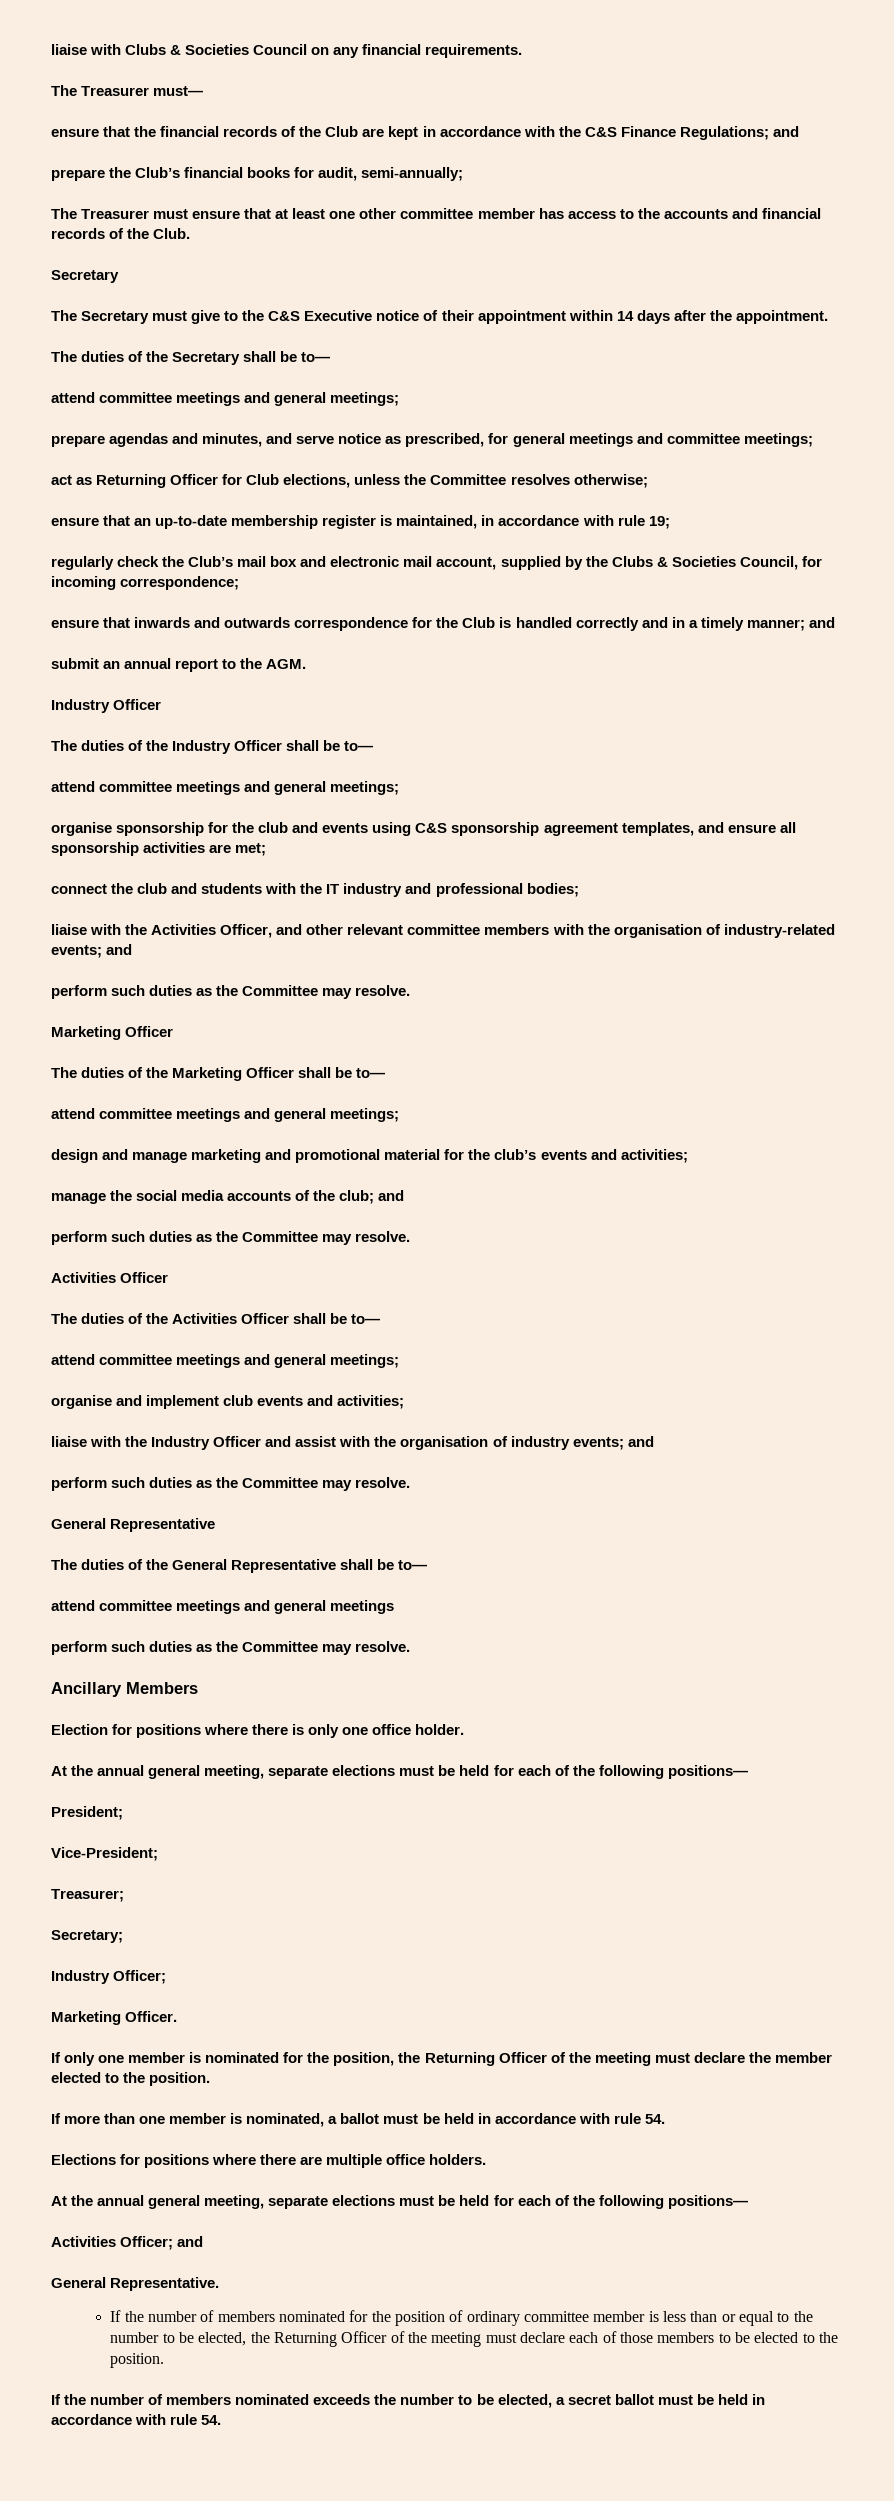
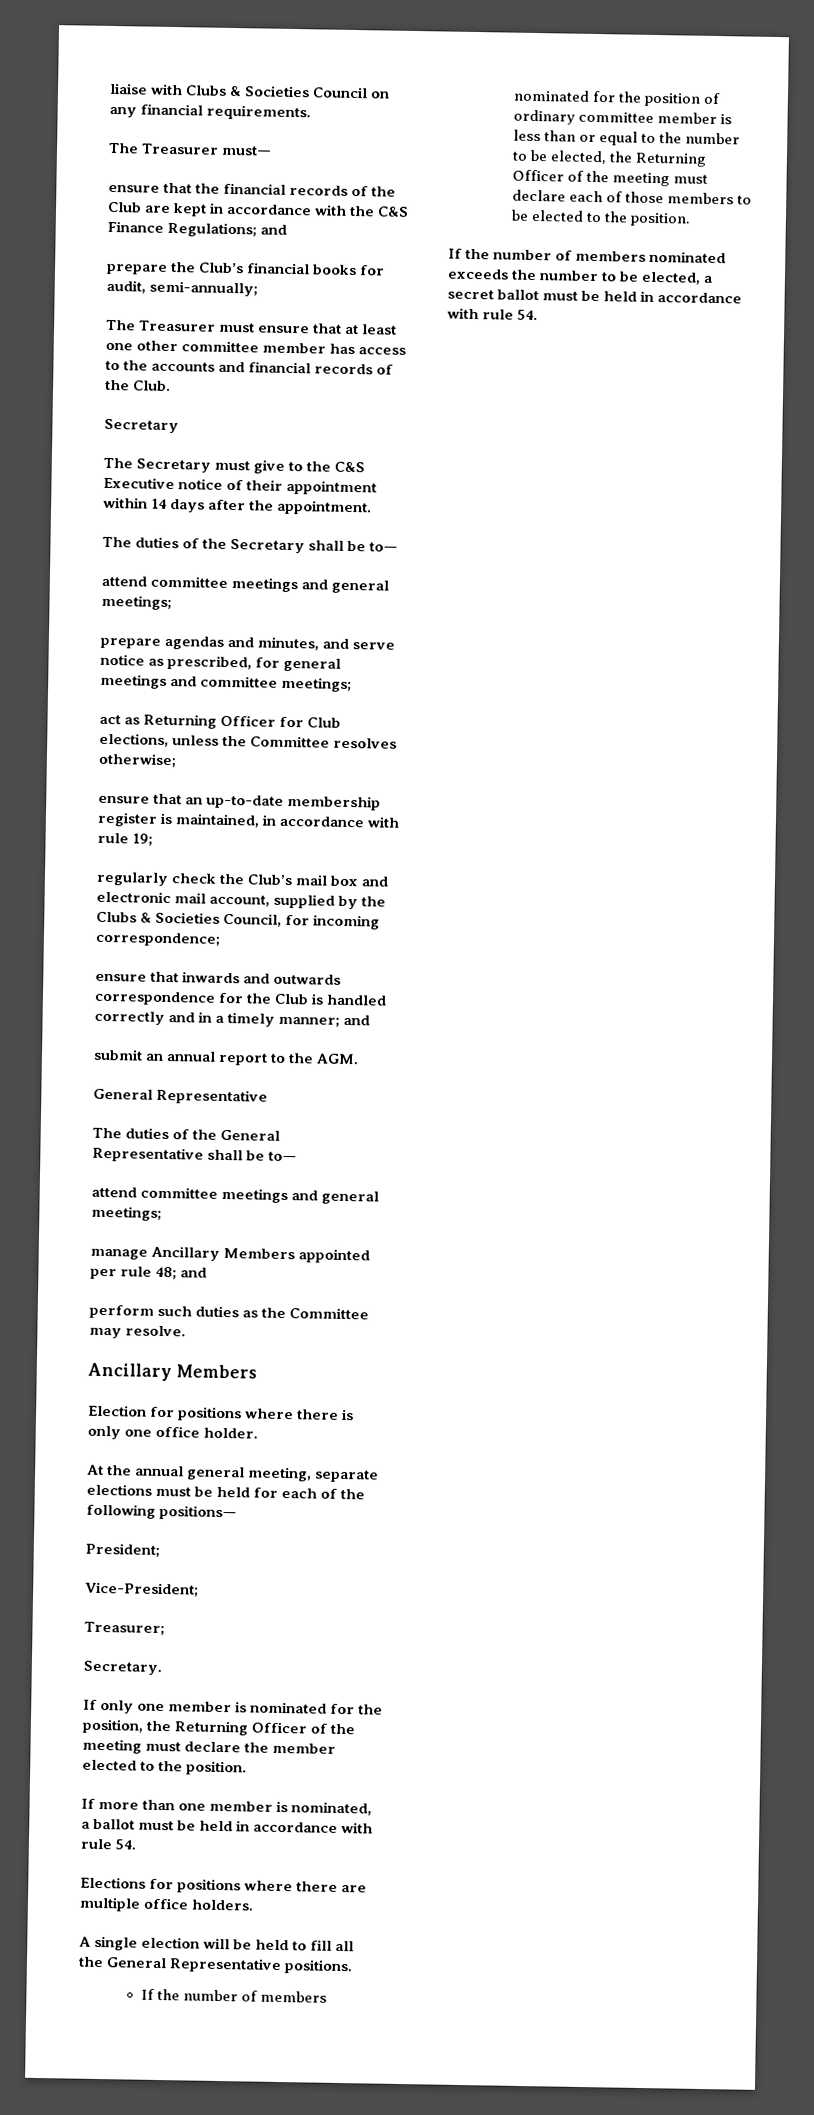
[51,699,162,713] [51,740,374,754] [51,781,400,795] [51,822,796,836] [51,842,267,856] [51,883,579,897] [51,924,835,938] [51,944,133,958] [51,985,411,999] [51,1026,174,1040] [51,1067,386,1081] [51,1108,400,1122] [51,1149,688,1163] [51,1190,405,1204] [51,1231,411,1245] [51,1272,169,1283] [51,1313,381,1324] [51,1354,400,1368] [51,1395,405,1409] [51,1436,654,1450] [51,1477,411,1491] // Industry Officer // The duties of the Industry Officer shall be to— // attend committee meetings and general meetings; // organise sponsorship for the club and events using C&S sponsorship agreement templates, and ensure all sponsorship activities are met; // connect the club and students with the IT industry and professional bodies; // liaise with the Activities Officer, and other relevant committee members with the organisation of industry-related events; and // perform such duties as the Committee may resolve. // Marketing Officer // The duties of the Marketing Officer shall be to— // attend committee meetings and general meetings; // design and manage marketing and promotional material for the club’s events and activities; // manage the social media accounts of the club; and // perform such duties as the Committee may resolve. // Activities Officer // The duties of the Activities Officer shall be to— // attend committee meetings and general meetings; // organise and implement club events and activities; // liaise with the Industry Officer and assist with the organisation of industry events; and // perform such duties as the Committee may resolve. -> (360, 1059) none
[330,1600,395,1614] meetings -> [91,1205,162,1221] [90,1245,371,1264] [90,1266,208,1281] meetings; // manage Ancillary Members appointed per rule 48; and
[51,1930,123,1943] [51,1970,167,1984] [51,2011,178,2025] Secretary; // Industry Officer; // Marketing Officer. -> [83,1660,162,1676] Secretary.
[51,2195,748,2209] [51,2236,204,2250] [51,2277,220,2291] At the annual general meeting, separate elections must be held for each of the following positions— // Activities Officer; and // General Representative. -> [79,1935,355,1952] [78,1956,354,1975] A single election will be held to fill all the General Representative positions.

